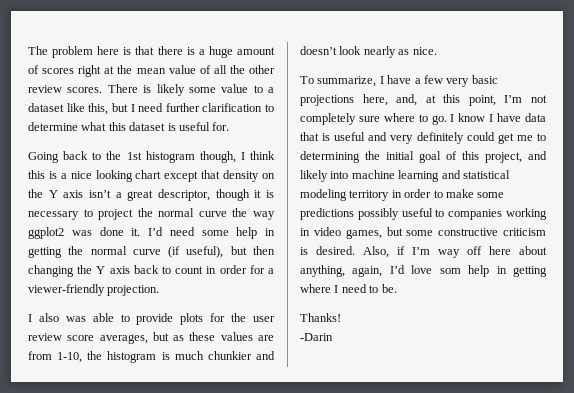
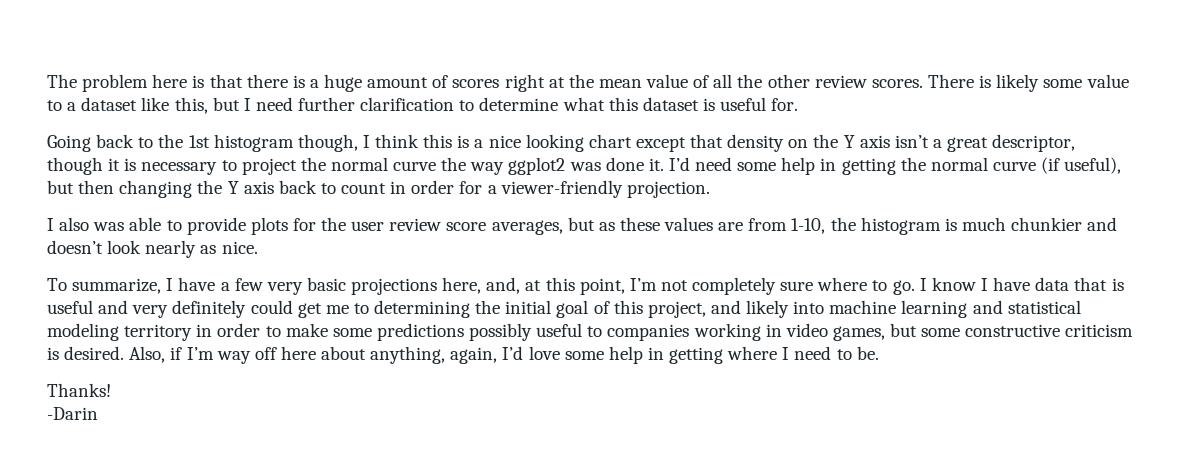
[439,268,461,274] som -> [564,351,604,360] some

